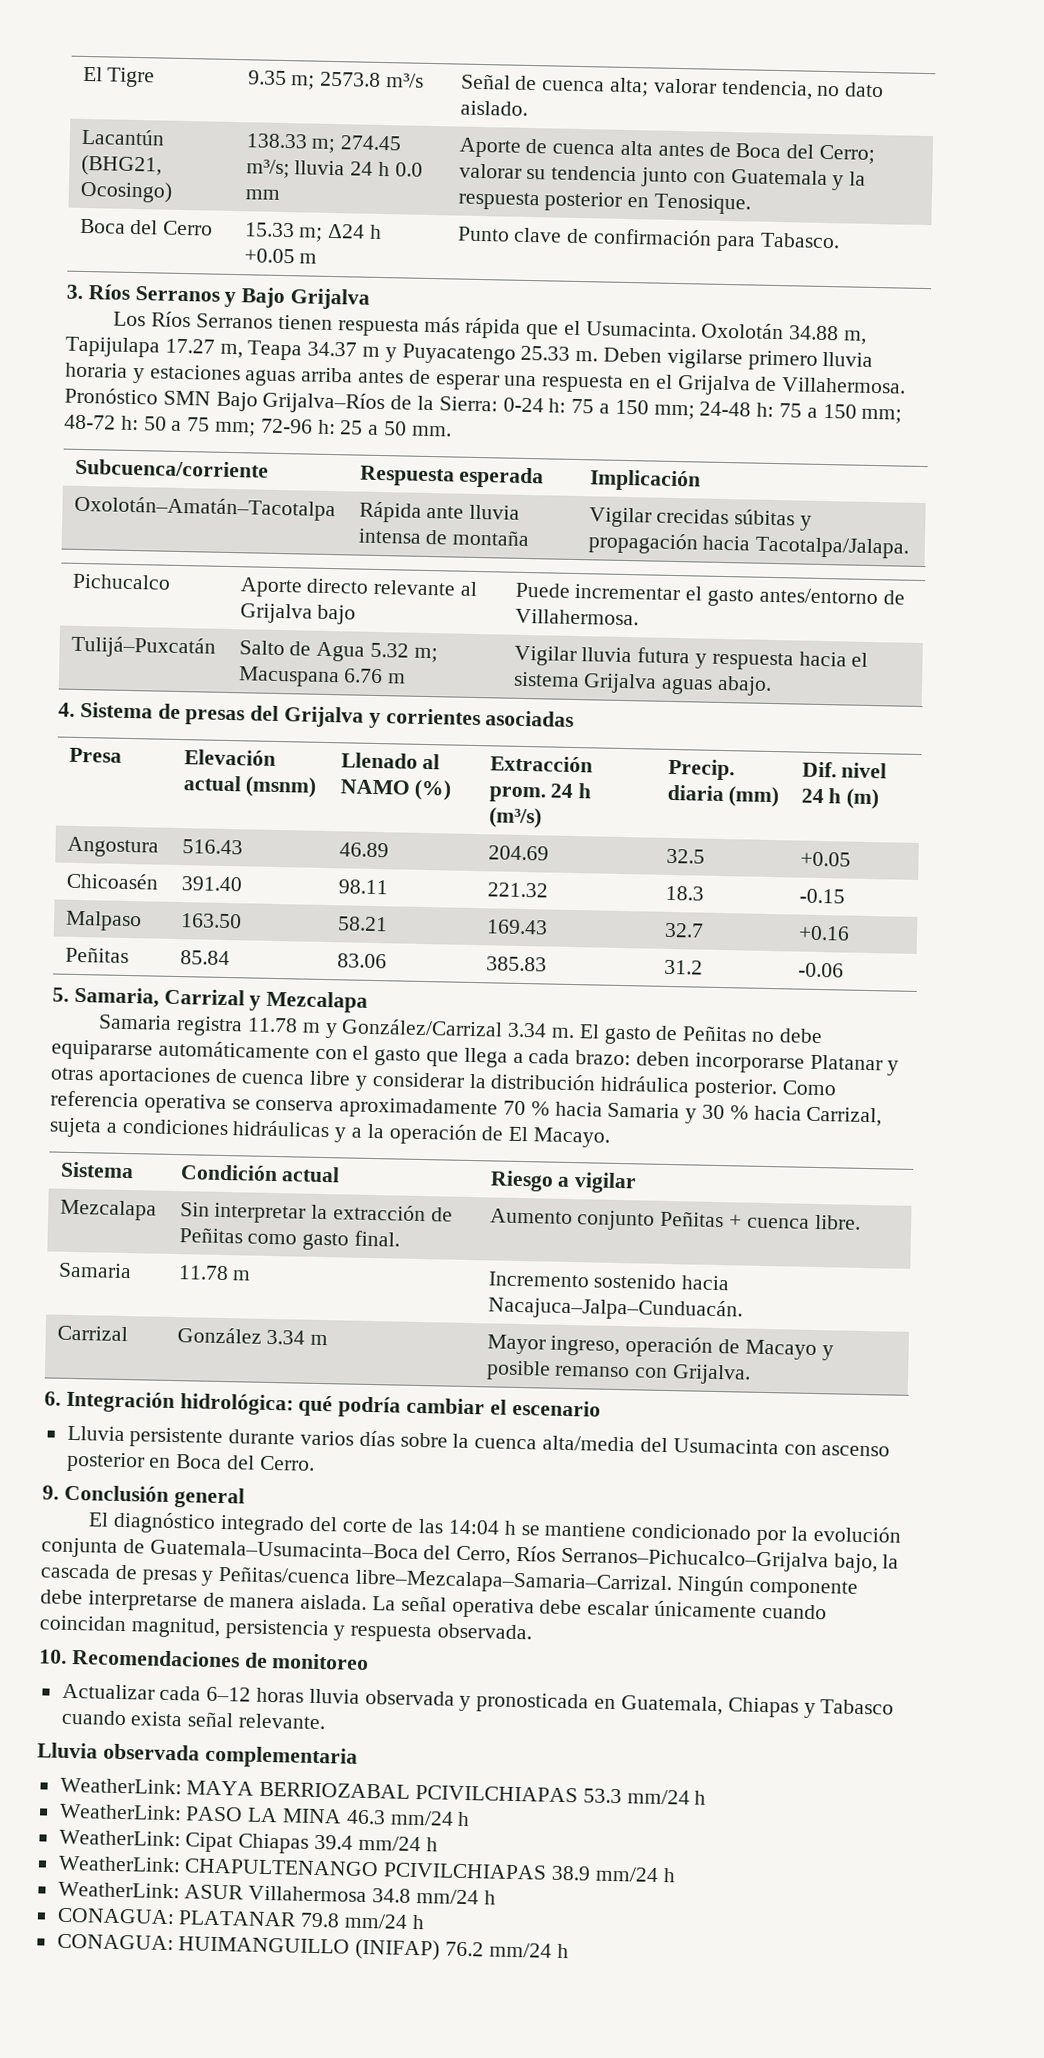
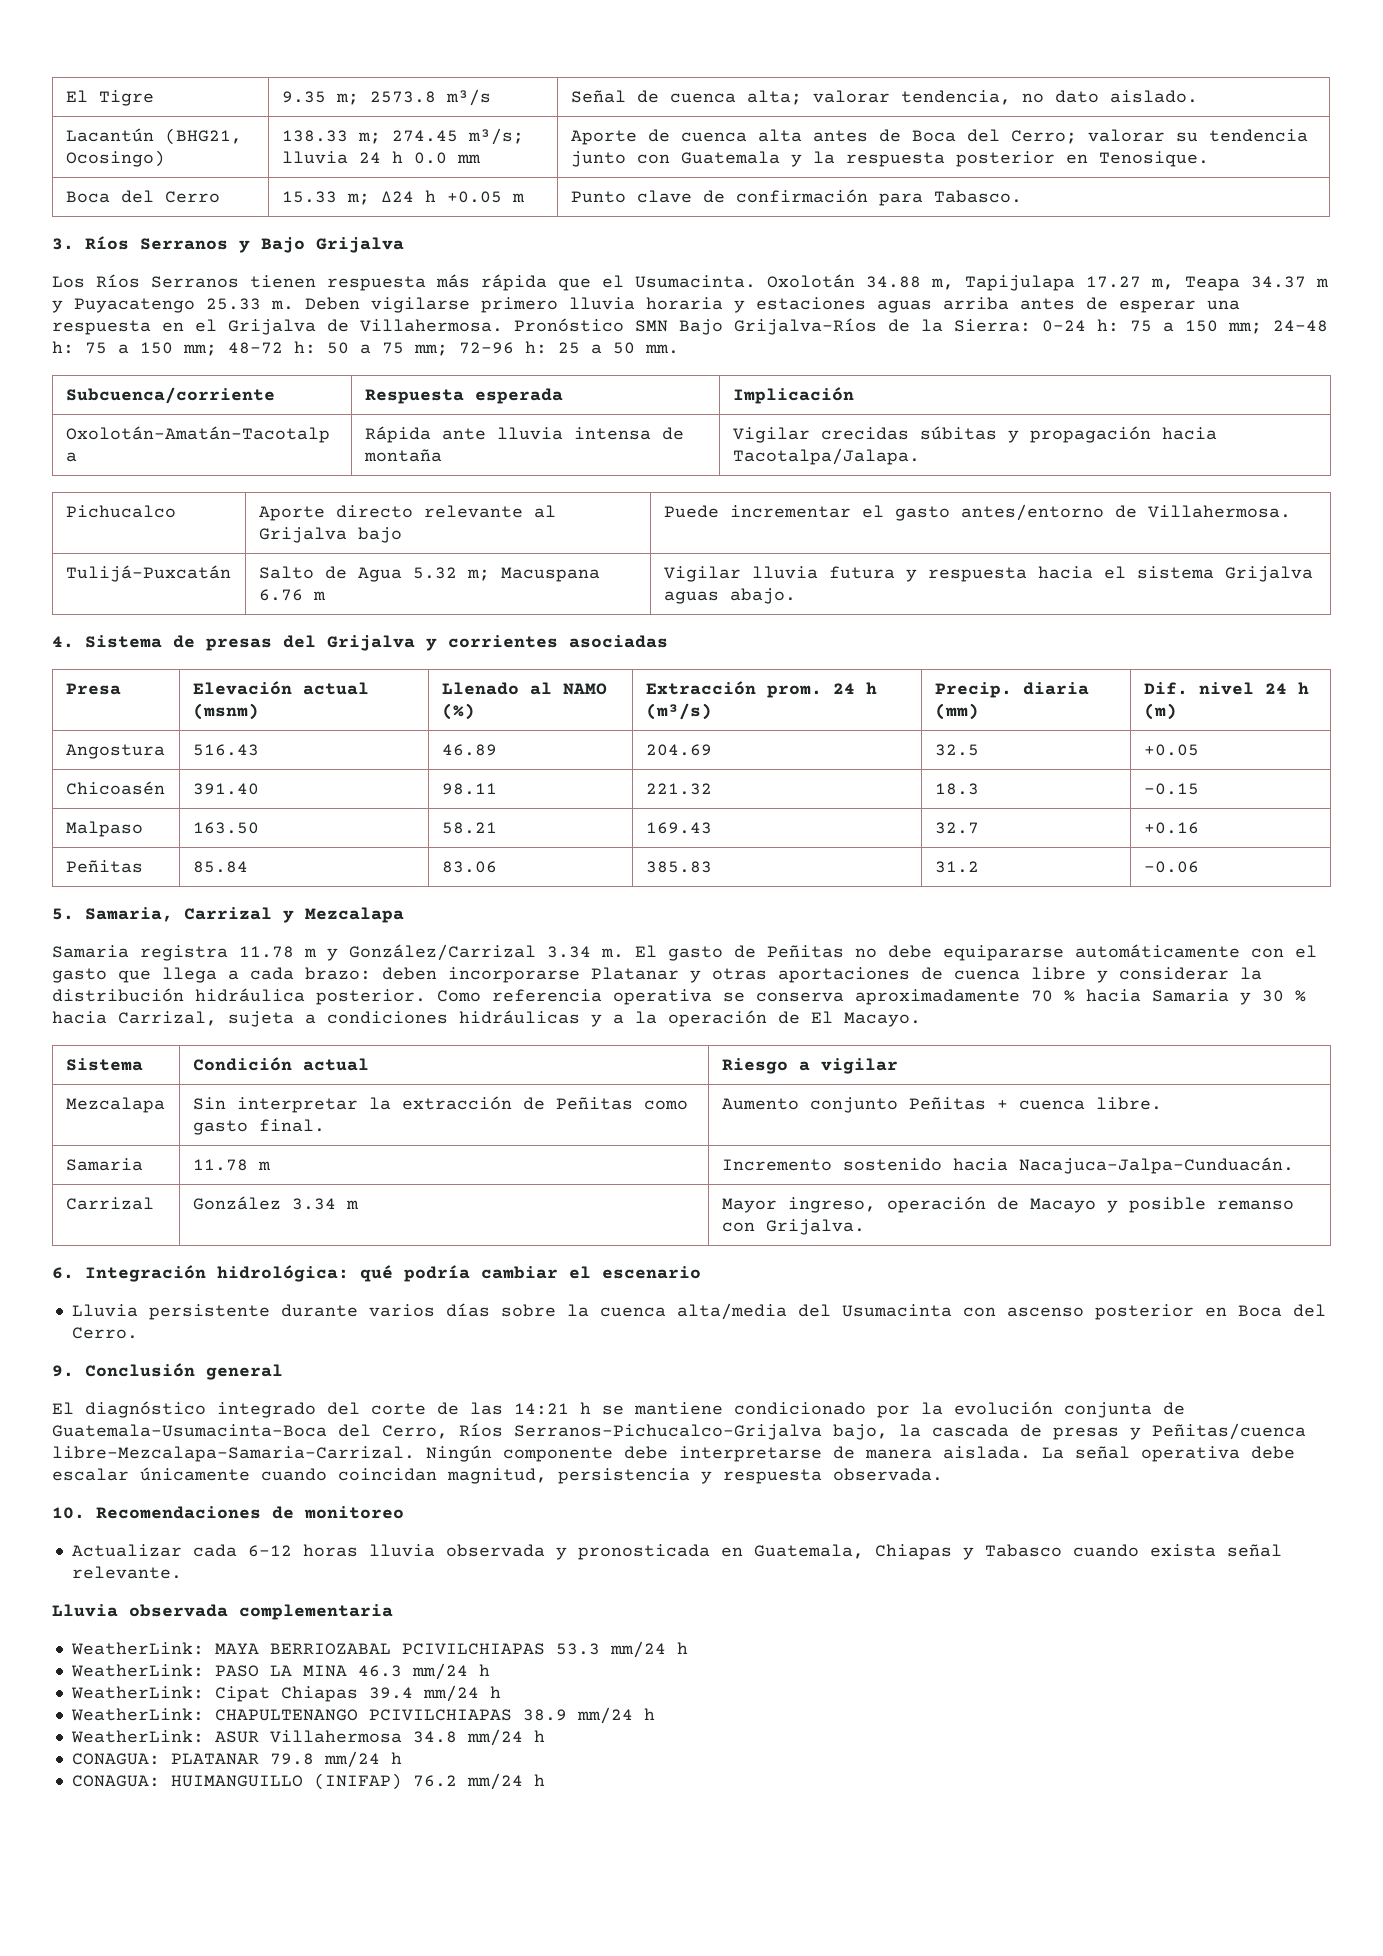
[447,1519,500,1535] 14:04 -> [514,1403,569,1415] 14:21

